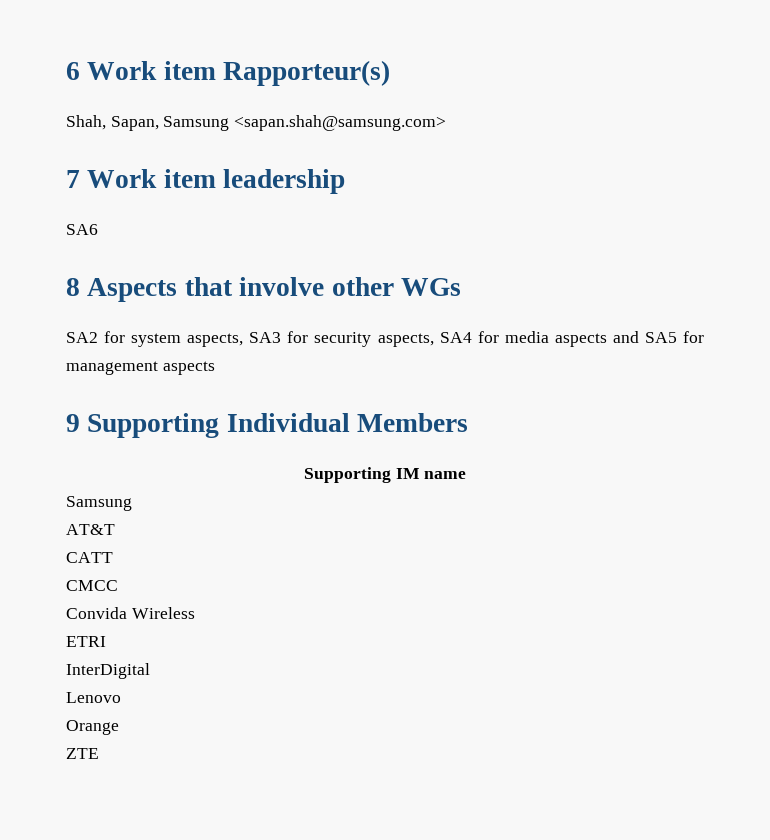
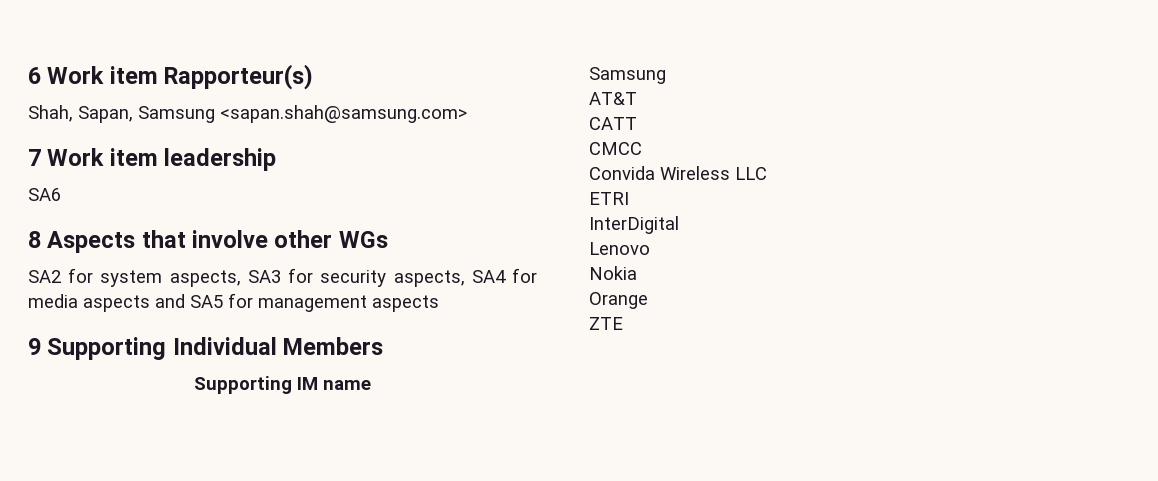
(195, 613) none -> [735,167,767,180] LLC
(121, 697) none -> [589,266,637,280] // Nokia

